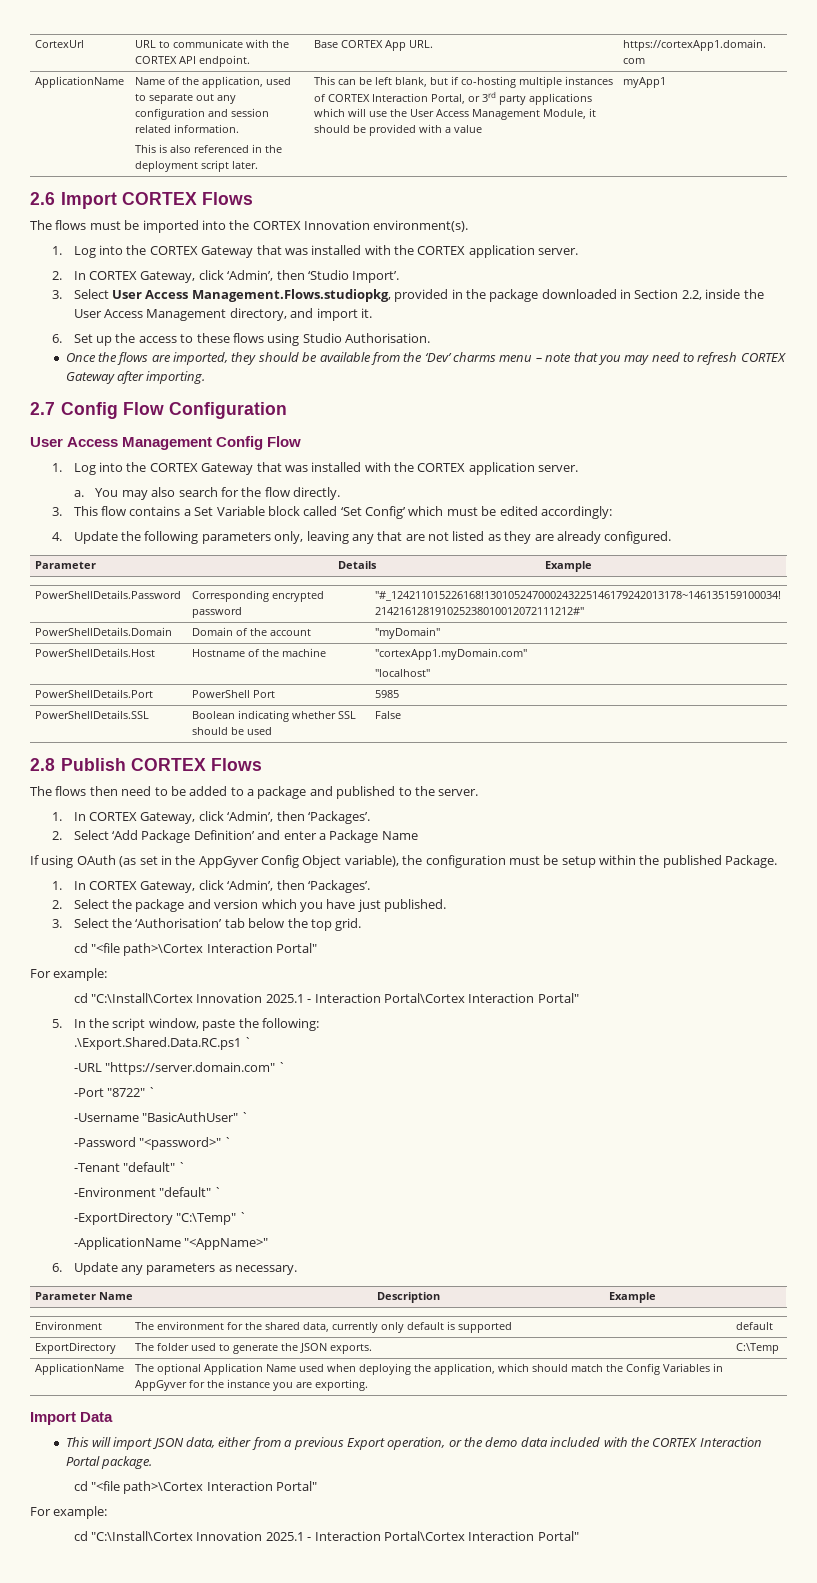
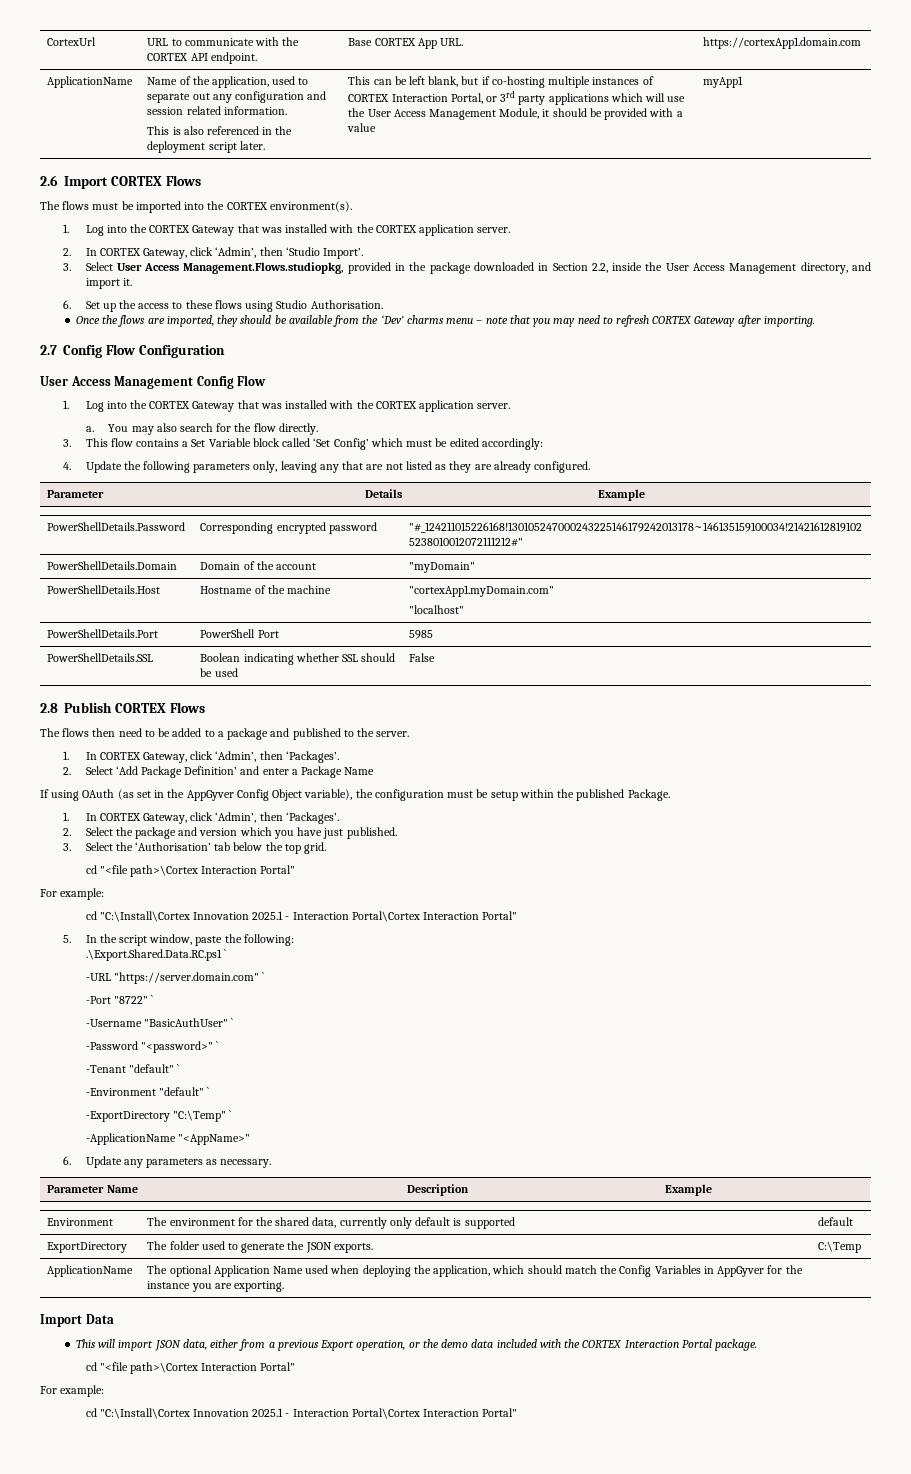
[304,220,370,230] Innovation -> (268, 206) none

